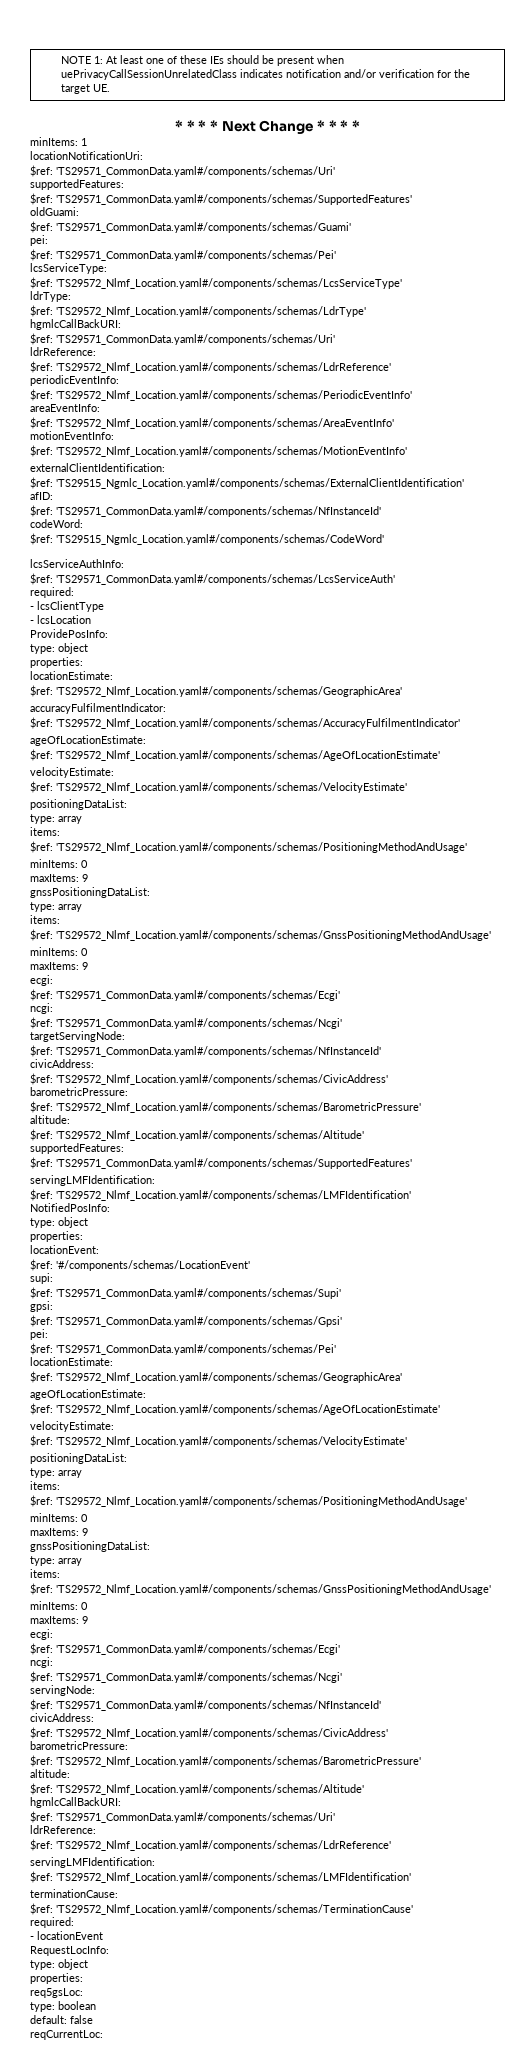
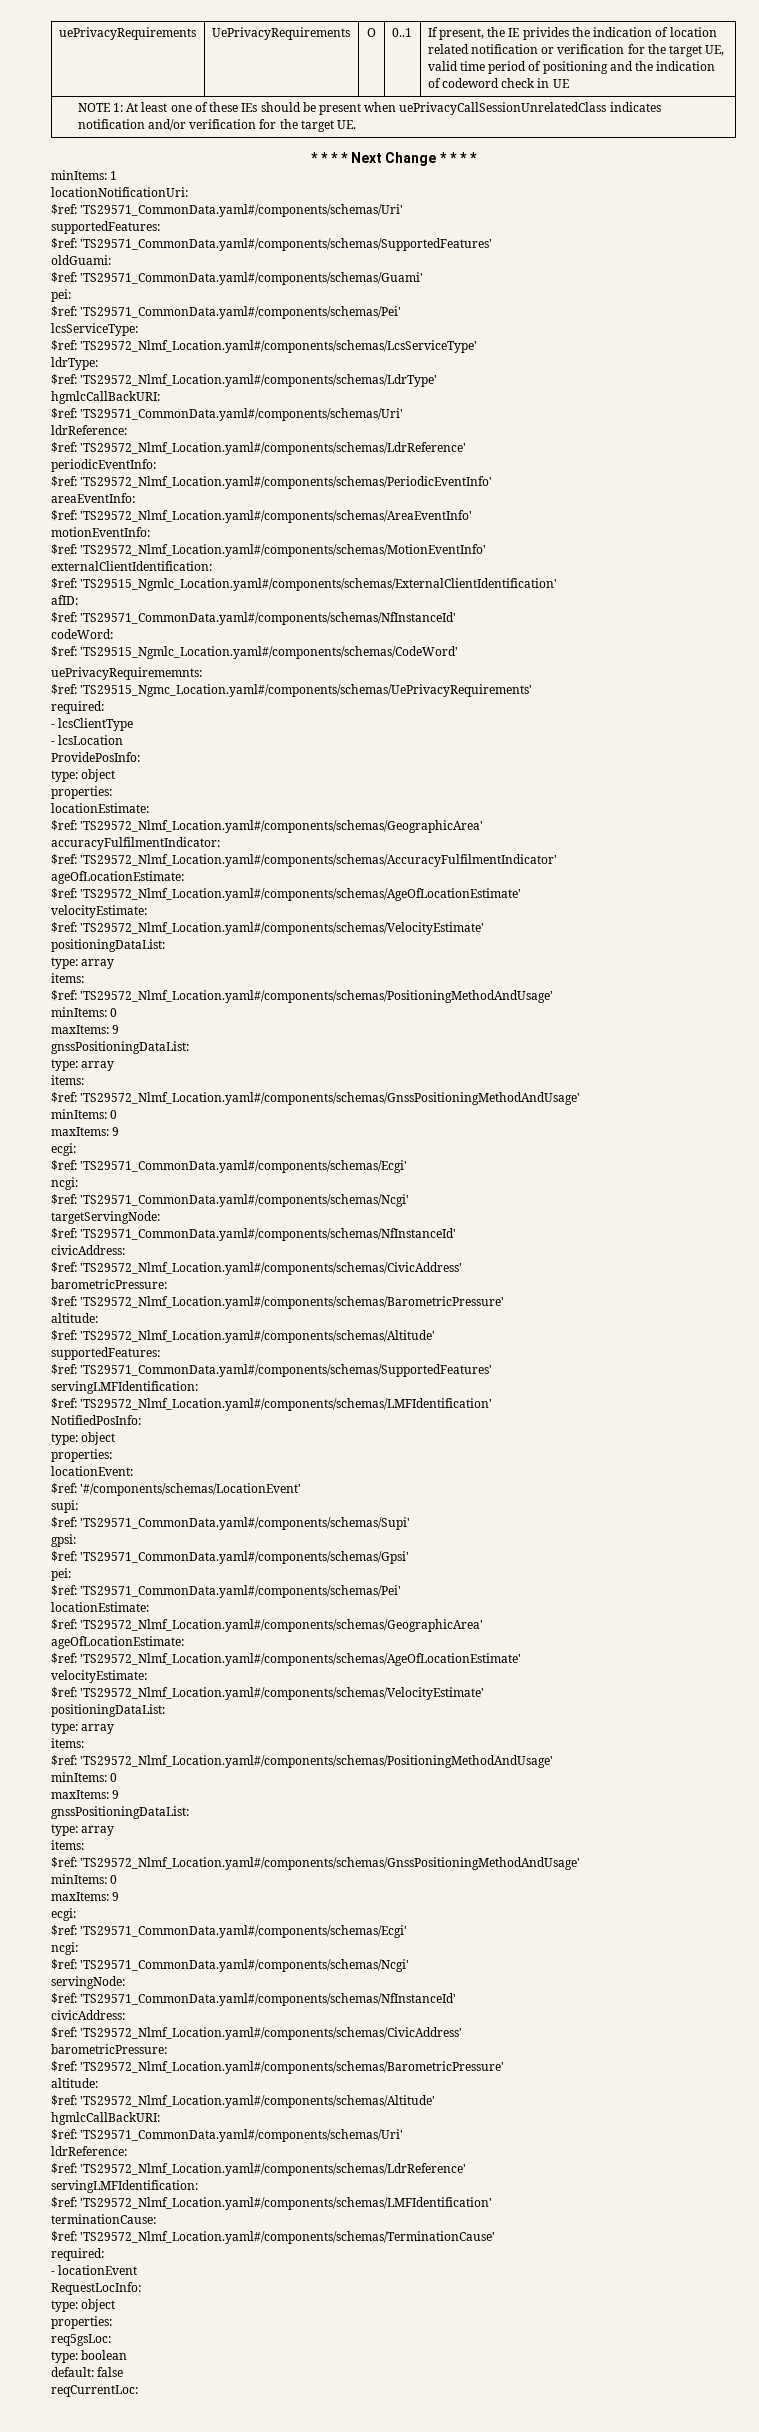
(60, 60) none -> [58,27,196,40] [211,27,350,40] [367,28,376,37] [391,28,412,37] [427,27,717,40] [427,44,725,57] [427,61,716,74] [427,78,569,88] uePrivacyRequirements | UePrivacyRequirements | O | 0..1 | If present, the IE privides the indication of location related notification or verification for the target UE, valid time period of positioning and the indication of codeword check in UE //
[30,559,124,568] [30,573,395,585] lcsServiceAuthInfo: // $ref: 'TS29571_CommonData.yaml#/components/schemas/LcsServiceAuth' -> [51,667,202,680] [51,684,533,697] uePrivacyRequirememnts: // $ref: 'TS29515_Ngmc_Location.yaml#/components/schemas/UePrivacyRequirements'

